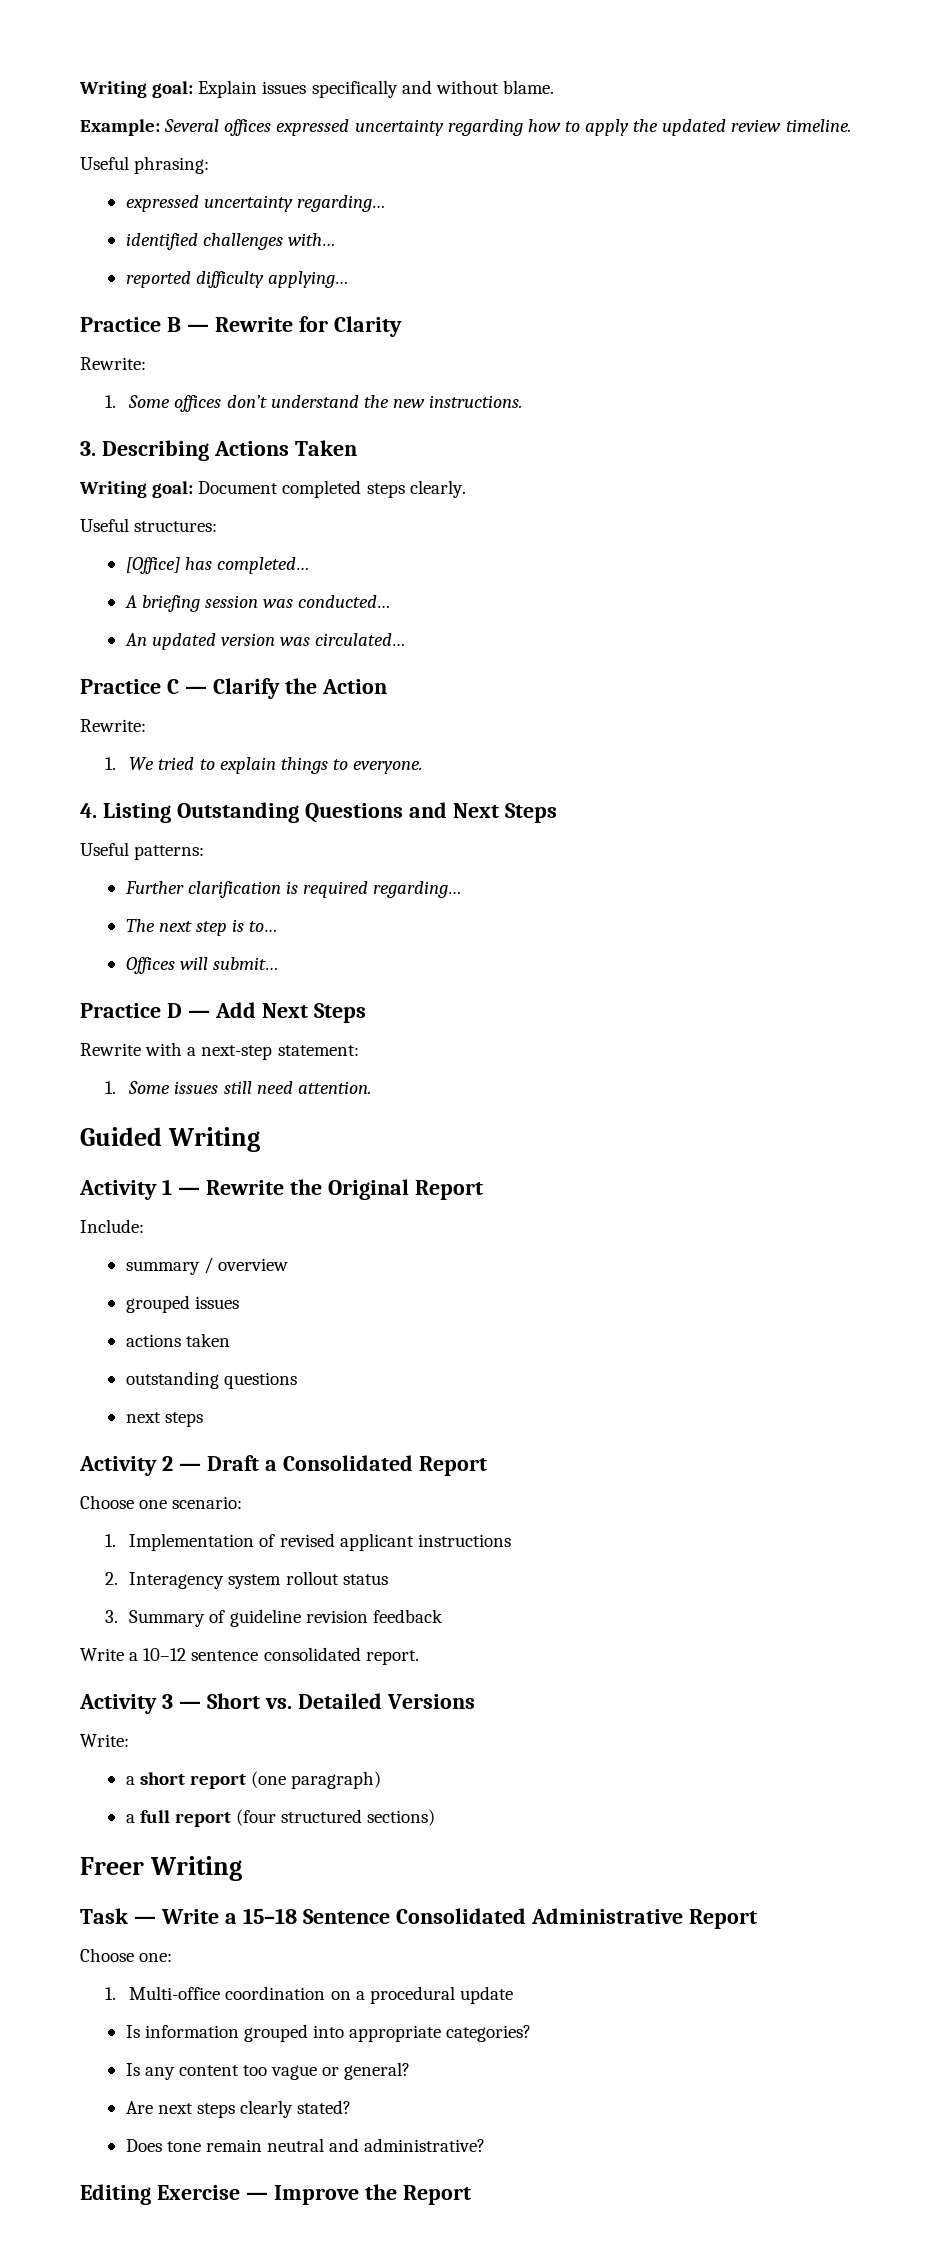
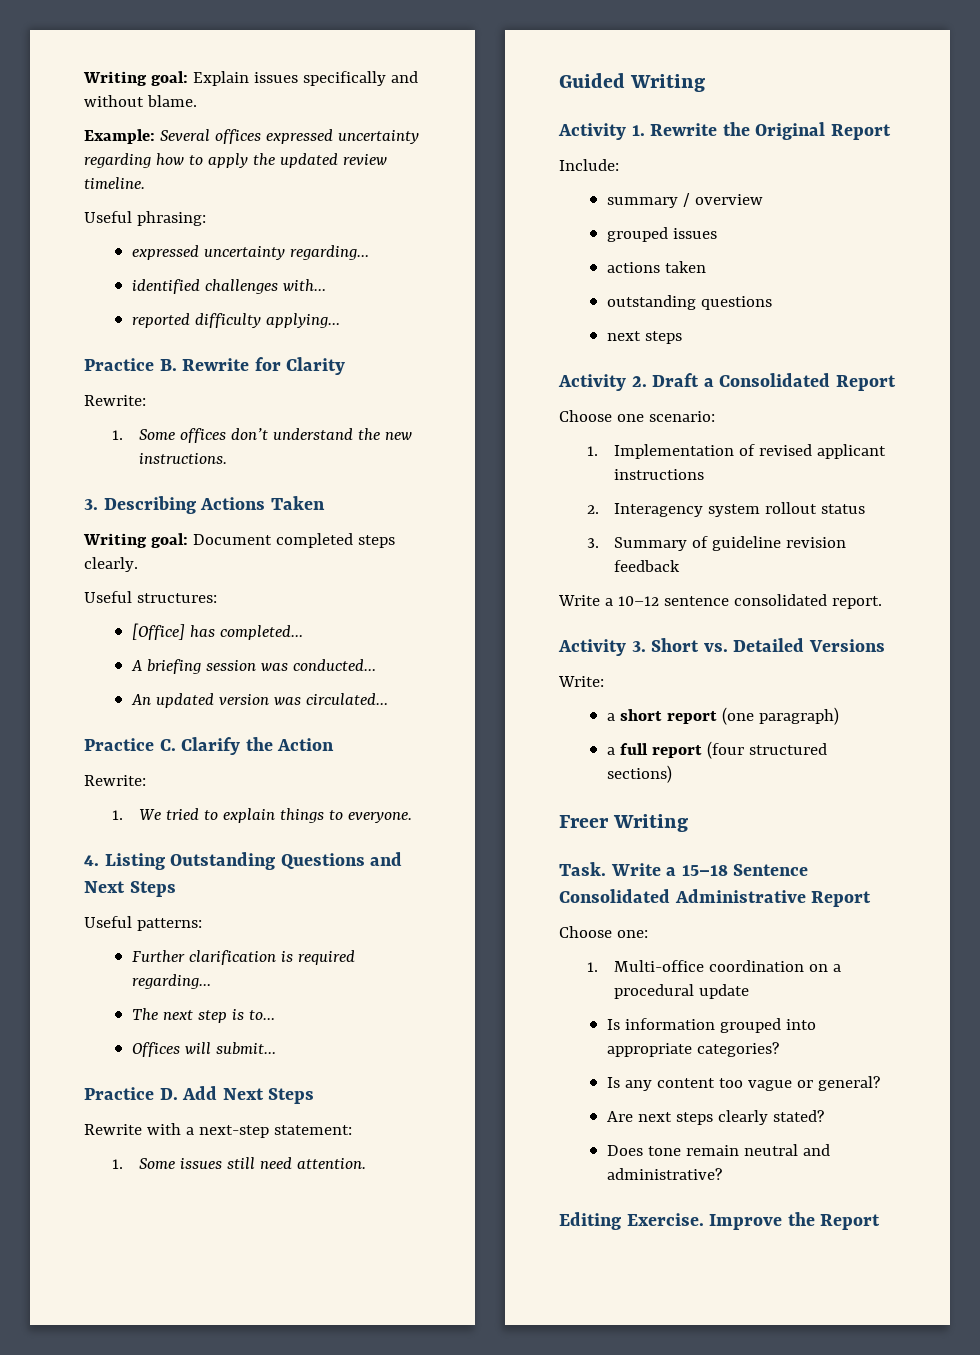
[166,317,209,332] B — -> [159,359,177,371] B.
[166,679,207,694] C — -> [159,739,176,751] C.
[166,1003,210,1018] D — -> [159,1088,178,1100] D.
[161,1179,200,1195] 1 — -> [631,125,645,136] 1.
[161,1456,201,1471] 2 — -> [631,376,647,387] 2.
[161,1694,201,1709] 3 — -> [631,641,646,652] 3.
[80,1908,156,1924] Task — -> [559,862,606,876] Task.
[156,2185,268,2200] Exercise — -> [626,1213,704,1226] Exercise.

